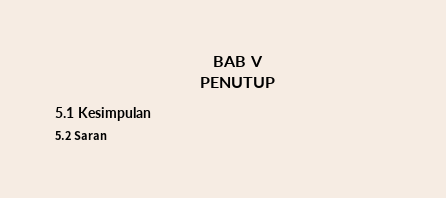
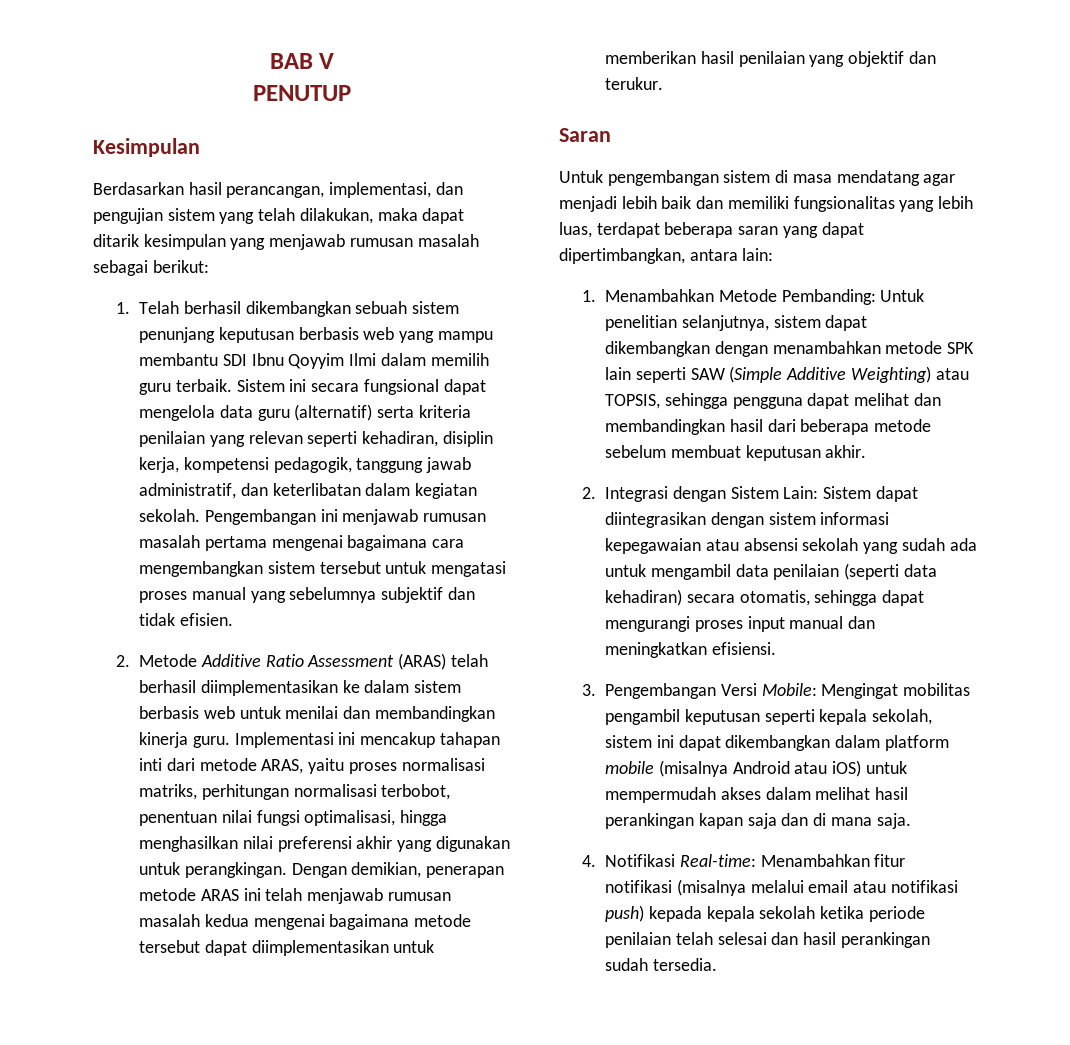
[55,107,74,118] 5.1 -> (351, 93) none
[55,131,107,140] 5.2 Saran -> [93,182,463,198] [93,208,465,224] [93,234,479,250] [93,260,209,276] [116,301,460,317] [139,327,493,343] [139,353,489,369] [139,379,486,395] [139,404,471,421] [139,431,493,447] [139,457,472,473] [139,483,478,499] [139,509,487,525] [139,535,465,551] [139,561,507,577] [139,587,475,603] [139,613,233,626] [116,653,488,670] [139,680,462,696] [139,706,495,722] [139,732,500,748] [139,758,485,774] [139,784,451,800] [139,810,448,826] [139,836,510,852] [139,862,505,878] [139,888,451,904] [139,914,472,930] [139,940,435,956] [605,51,936,67] [605,77,664,90] [559,128,611,142] [559,170,956,186] [559,196,974,212] [559,222,864,238] [559,248,774,264] [582,289,925,305] [605,315,868,331] [605,341,975,357] [605,366,969,383] [605,393,941,409] [605,419,932,435] [605,445,867,461] [582,486,918,502] [605,512,890,528] [605,538,977,554] [605,563,937,580] [605,589,925,606] [605,616,876,632] [605,642,776,658] [582,683,971,699] [605,709,933,725] [605,735,949,751] [605,760,907,777] [605,787,909,803] [605,813,911,829] [582,854,906,867] [605,879,958,896] [605,905,925,922] [605,932,930,948] [605,958,717,971] Berdasarkan hasil perancangan, implementasi, dan pengujian sistem yang telah dilakukan, maka dapat ditarik kesimpulan yang menjawab rumusan masalah sebagai berikut: // 1. Telah berhasil dikembangkan sebuah sistem penunjang keputusan berbasis web yang mampu membantu SDI Ibnu Qoyyim Ilmi dalam memilih guru terbaik. Sistem ini secara fungsional dapat mengelola data guru (alternatif) serta kriteria penilaian yang relevan seperti kehadiran, disiplin kerja, kompetensi pedagogik, tanggung jawab administratif, dan keterlibatan dalam kegiatan sekolah. Pengembangan ini menjawab rumusan masalah pertama mengenai bagaimana cara mengembangkan sistem tersebut untuk mengatasi proses manual yang sebelumnya subjektif dan tidak efisien. // 2. Metode Additive Ratio Assessment (ARAS) telah berhasil diimplementasikan ke dalam sistem berbasis web untuk menilai dan membandingkan kinerja guru. Implementasi ini mencakup tahapan inti dari metode ARAS, yaitu proses normalisasi matriks, perhitungan normalisasi terbobot, penentuan nilai fungsi optimalisasi, hingga menghasilkan nilai preferensi akhir yang digunakan untuk perangkingan. Dengan demikian, penerapan metode ARAS ini telah menjawab rumusan masalah kedua mengenai bagaimana metode tersebut dapat diimplementasikan untuk memberikan hasil penilaian yang objektif dan terukur. // Saran // Untuk pengembangan sistem di masa mendatang agar menjadi lebih baik dan memiliki fungsionalitas yang lebih luas, terdapat beberapa saran yang dapat dipertimbangkan, antara lain: // 1. Menambahkan Metode Pembanding: Untuk penelitian selanjutnya, sistem dapat dikembangkan dengan menambahkan metode SPK lain seperti SAW (Simple Additive Weighting) atau TOPSIS, sehingga pengguna dapat melihat dan membandingkan hasil dari beberapa metode sebelum membuat keputusan akhir. // 2. Integrasi dengan Sistem Lain: Sistem dapat diintegrasikan dengan sistem informasi kepegawaian atau absensi sekolah yang sudah ada untuk mengambil data penilaian (seperti data kehadiran) secara otomatis, sehingga dapat mengurangi proses input manual dan meningkatkan efisiensi. // 3. Pengembangan Versi Mobile: Mengingat mobilitas pengambil keputusan seperti kepala sekolah, sistem ini dapat dikembangkan dalam platform mobile (misalnya Android atau iOS) untuk mempermudah akses dalam melihat hasil perankingan kapan saja dan di mana saja. // 4. Notifikasi Real-time: Menambahkan fitur notifikasi (misalnya melalui email atau notifikasi push) kepada kepala sekolah ketika periode penilaian telah selesai dan hasil perankingan sudah tersedia.

